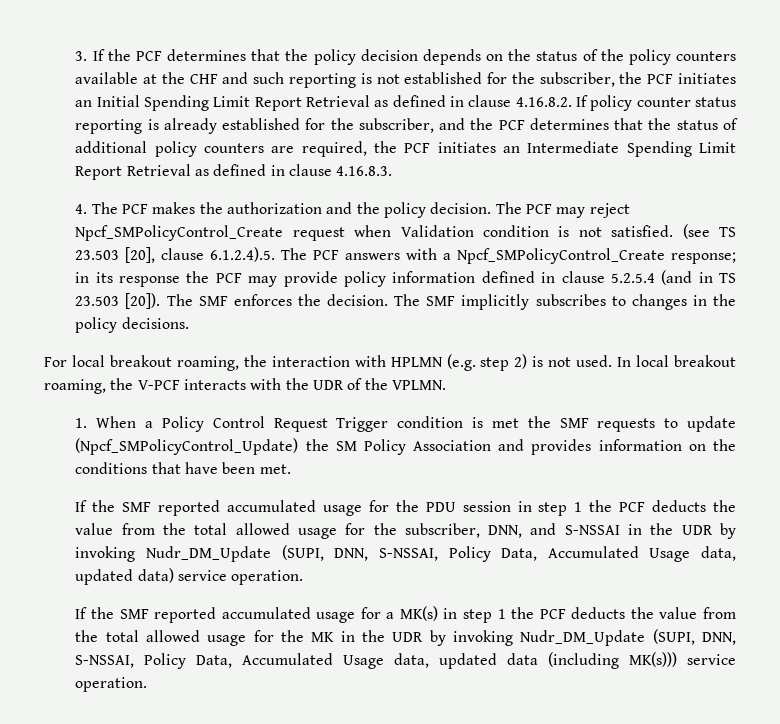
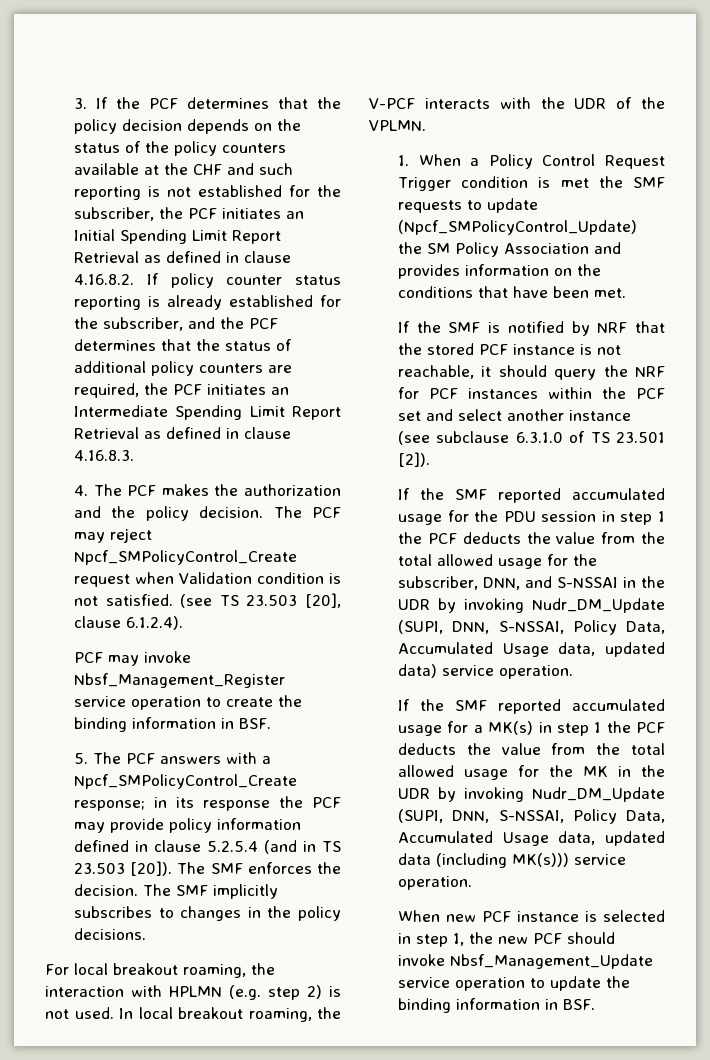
[210,247,276,262] 6.1.2.4).5. -> [125,616,183,630] [73,651,191,666] [73,673,285,688] [73,695,302,710] [73,717,271,732] [73,753,88,764] 6.1.2.4). // PCF may invoke Nbsf_Management_Register service operation to create the binding information in BSF. // 5.
(291, 469) none -> [397,321,665,336] [397,343,621,355] [397,365,665,380] [397,387,665,399] [397,409,631,421] [397,431,665,445] [397,452,430,467] // If the SMF is notified by NRF that the stored PCF instance is not reachable, it should query the NRF for PCF instances within the PCF set and select another instance (see subclause 6.3.1.0 of TS 23.501 [2]).
(148, 684) none -> [397,910,665,922] [397,932,615,947] [397,954,653,969] [397,976,630,991] [397,998,595,1013] // When new PCF instance is selected in step 1, the new PCF should invoke Nbsf_Management_Update service operation to update the binding information in BSF.

